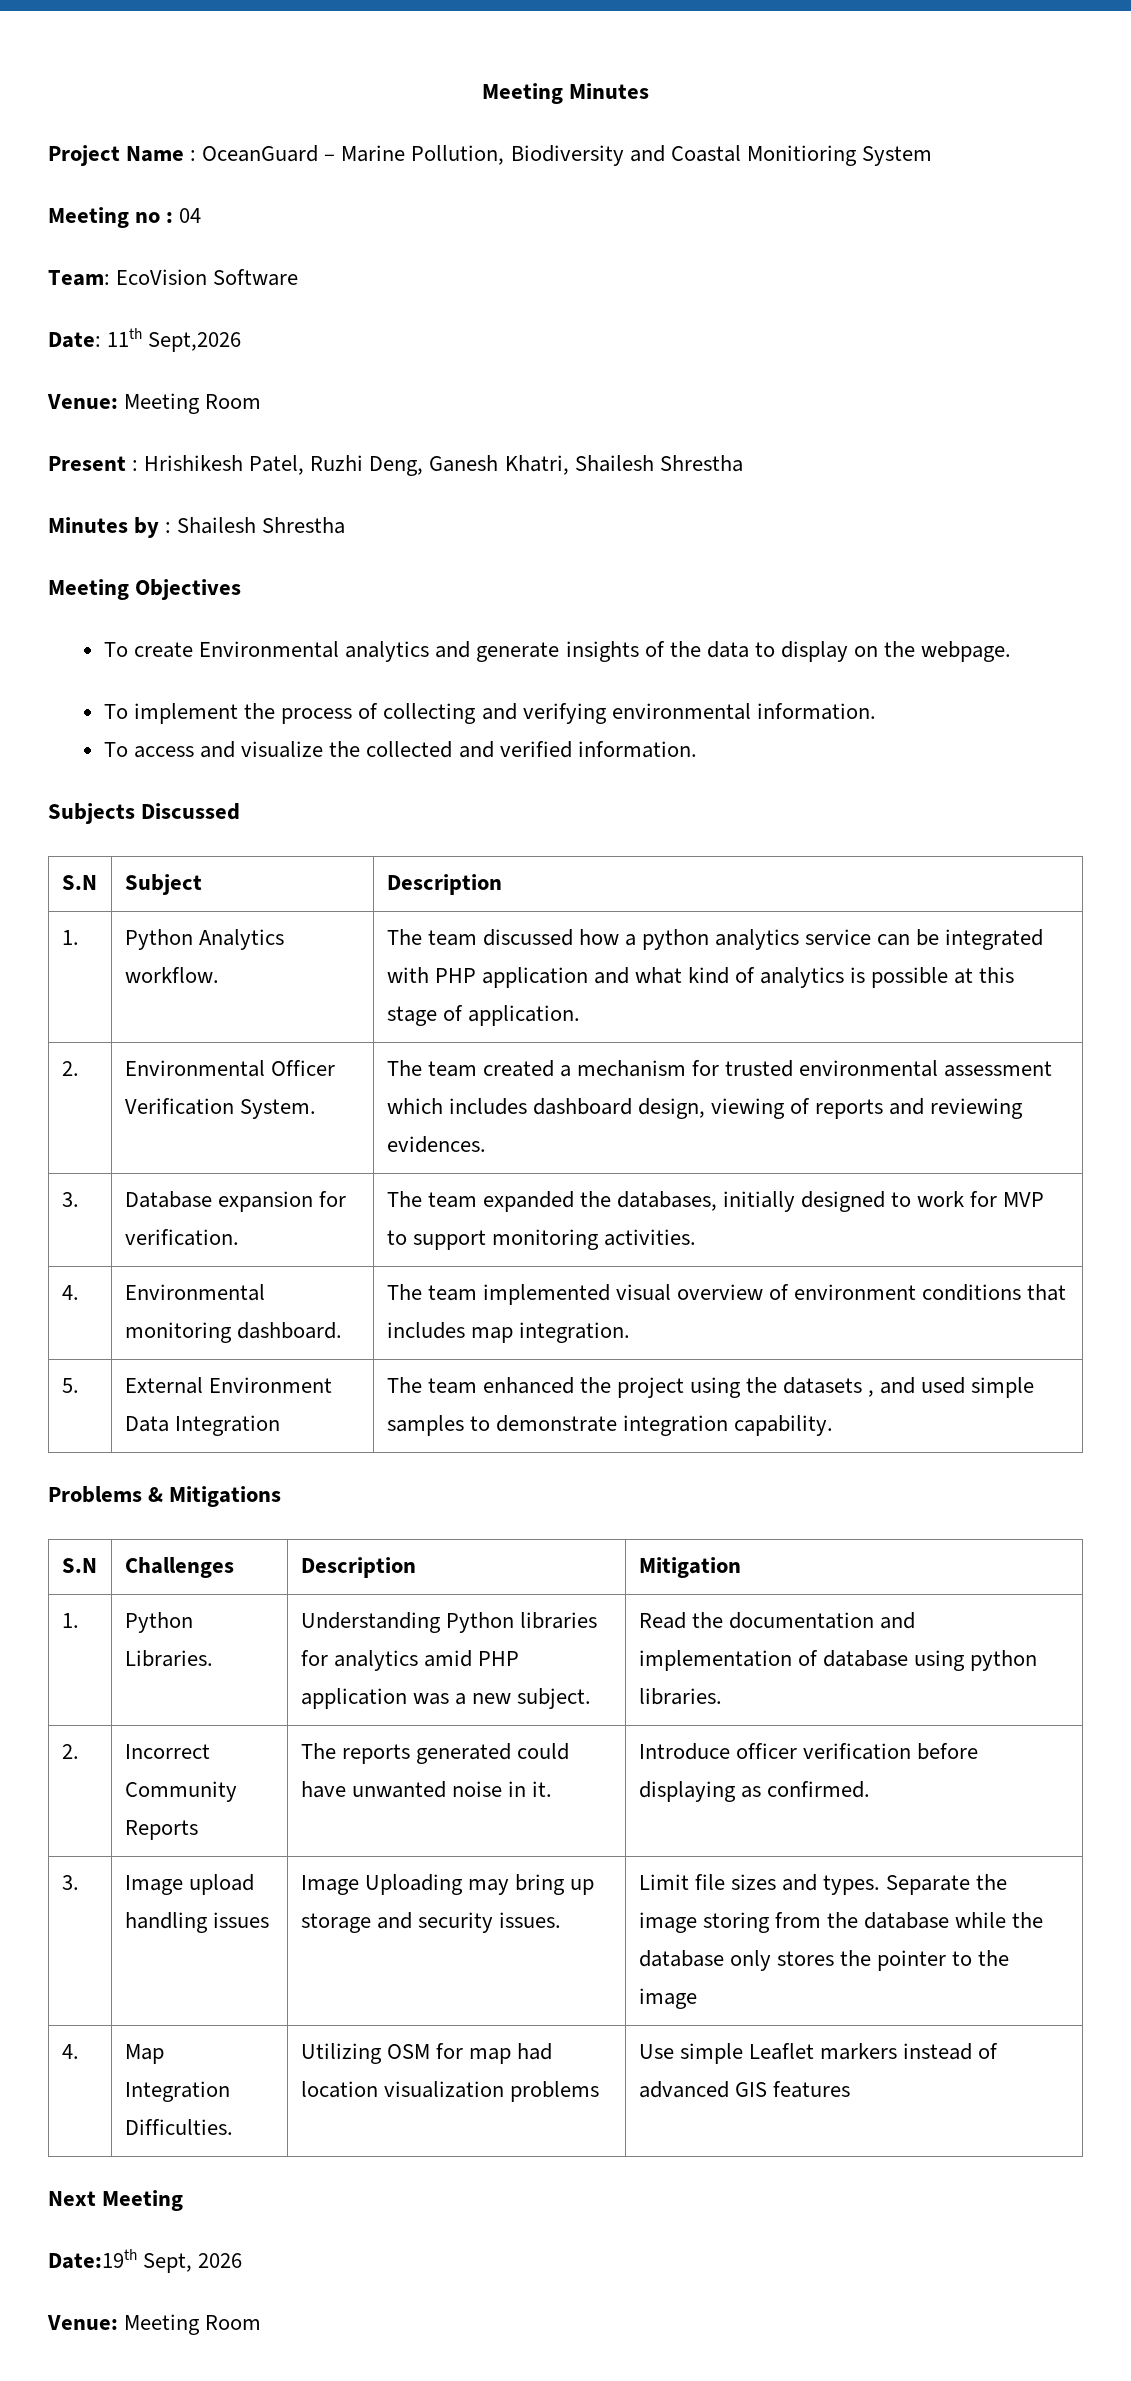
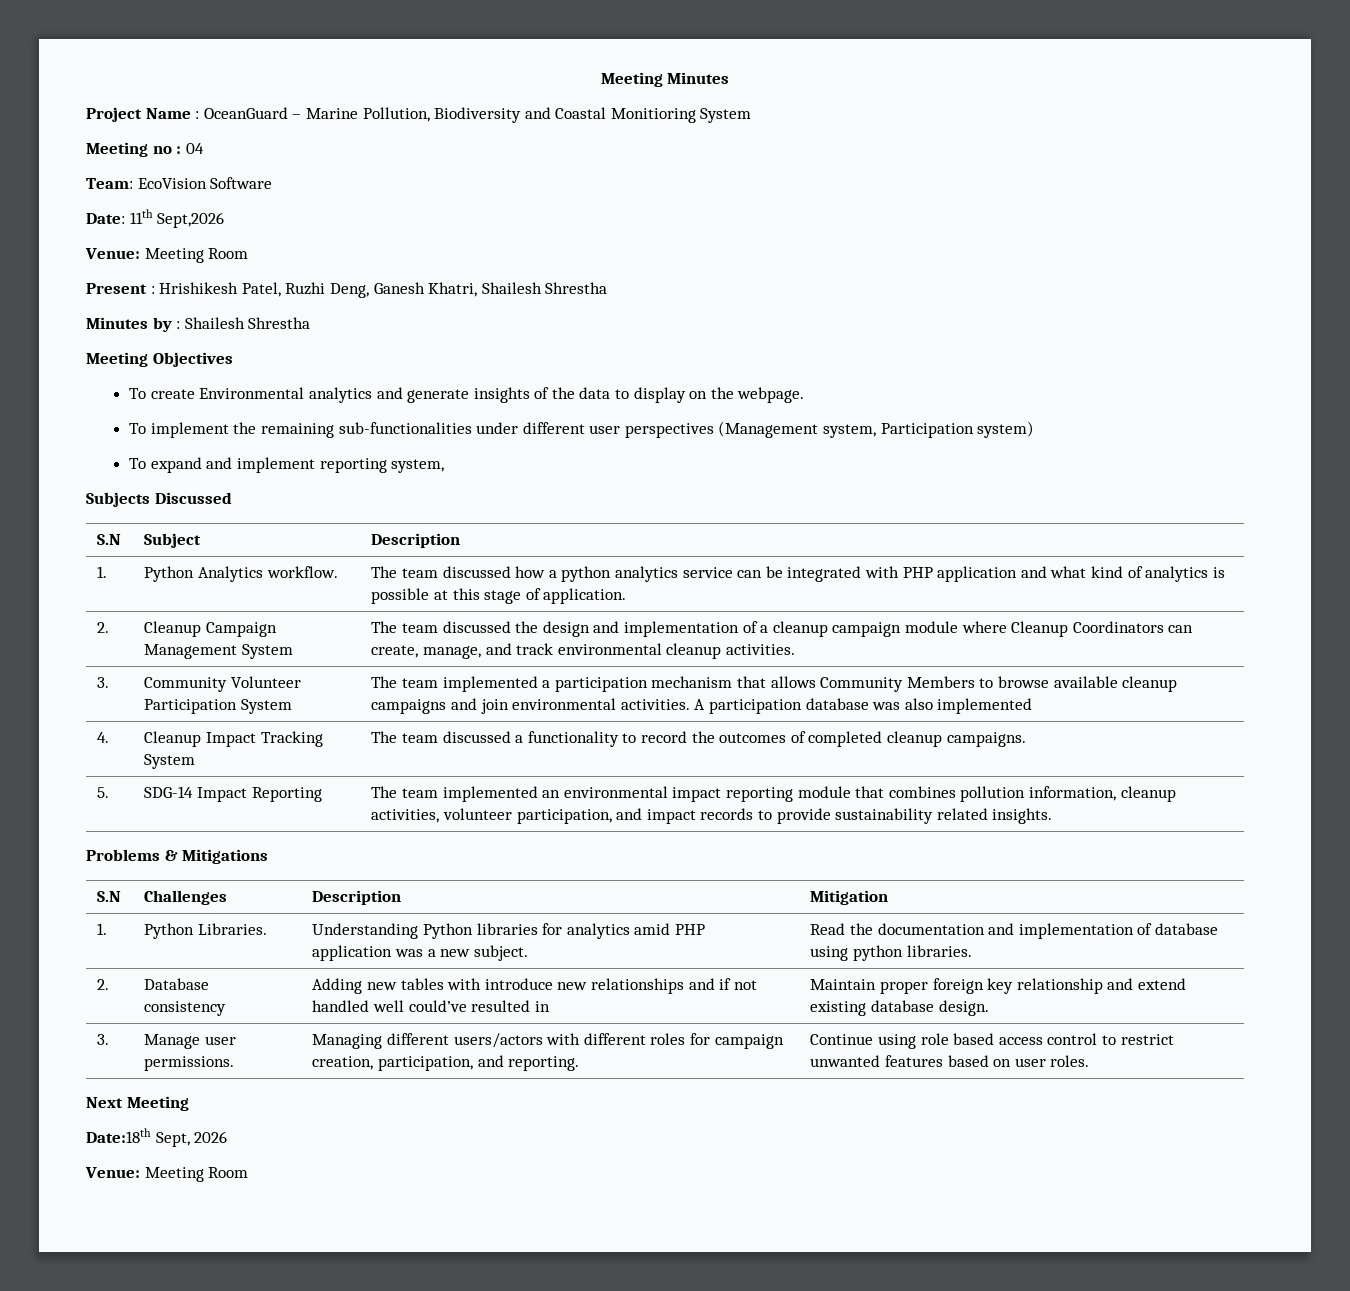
[281,703,876,724] [104,741,697,758] process of collecting and verifying environmental information. // To access and visualize the collected and verified information. -> [260,421,1035,438] [129,457,445,473] remaining sub-functionalities under different user perspectives (Management system, Participation system) // To expand and implement reporting system,
[124,1060,335,1077] [124,1098,316,1119] [386,1060,1053,1077] [386,1098,1024,1119] [386,1136,486,1153] [61,1192,79,1207] [124,1191,346,1212] [124,1229,239,1246] [386,1191,1045,1212] [386,1229,696,1250] [61,1285,79,1300] [124,1284,265,1301] [124,1322,342,1343] [386,1284,1067,1305] [386,1322,630,1343] [61,1378,79,1393] [124,1377,332,1394] [124,1415,280,1436] [386,1377,1035,1398] [386,1415,833,1436] Environmental Officer Verification System. | The team created a mechanism for trusted environmental assessment which includes dashboard design, viewing of reports and reviewing evidences. // 3. | Database expansion for verification. | The team expanded the databases, initially designed to work for MVP to support monitoring activities. // 4. | Environmental monitoring dashboard. | The team implemented visual overview of environment conditions that includes map integration. // 5. | External Environment Data Integration | The team enhanced the project using the datasets , and used simple samples to demonstrate integration capability. -> [144,621,278,637] [144,644,294,659] [371,621,1194,637] [371,643,796,659] [97,677,110,688] [144,676,302,692] [144,699,293,714] [371,676,1178,692] [371,698,1033,714] [97,732,110,743] [144,731,323,747] [144,754,196,769] [371,731,1026,747] [97,787,110,798] [144,786,322,802] [371,786,1176,802] [371,808,1053,824] Cleanup Campaign Management System | The team discussed the design and implementation of a cleanup campaign module where Cleanup Coordinators can create, manage, and track environmental cleanup activities. // 3. | Community Volunteer Participation System | The team implemented a participation mechanism that allows Community Members to browse available cleanup campaigns and join environmental activities. A participation database was also implemented // 4. | Cleanup Impact Tracking System | The team discussed a functionality to record the outcomes of completed cleanup campaigns. // 5. | SDG-14 Impact Reporting | The team implemented an environmental impact reporting module that combines pollution information, cleanup activities, volunteer participation, and impact records to provide sustainability related insights.
[124,1744,210,1759] [124,1781,237,1802] [124,1820,198,1840] [300,1743,569,1764] [300,1781,552,1798] [638,1743,978,1760] [638,1781,870,1802] [61,1875,79,1890] [124,1874,254,1895] [124,1912,269,1933] [300,1874,594,1895] [300,1912,561,1933] [638,1874,1008,1895] [638,1912,1044,1933] [638,1950,1010,1971] [638,1988,697,2009] [61,2044,79,2059] [124,2044,164,2064] [124,2081,230,2102] [124,2119,233,2135] [300,2043,552,2064] [300,2081,599,2102] [638,2043,998,2064] [638,2081,850,2098] Incorrect Community Reports | The reports generated could have unwanted noise in it. | Introduce officer verification before displaying as confirmed. // 3. | Image upload handling issues | Image Uploading may bring up storage and security issues. | Limit file sizes and types. Separate the image storing from the database while the database only stores the pointer to the image // 4. | Map Integration Difficulties. | Utilizing OSM for map had location visualization problems | Use simple Leaflet markers instead of advanced GIS features -> [144,978,210,990] [144,1001,227,1016] [312,978,757,994] [312,1000,550,1012] [810,978,1187,994] [810,1000,989,1016] [97,1034,110,1045] [144,1034,237,1049] [144,1056,235,1071] [312,1033,784,1049] [312,1055,580,1071] [810,1033,1174,1049] [810,1055,1090,1067] Database consistency | Adding new tables with introduce new relationships and if not handled well could’ve resulted in | Maintain proper foreign key relationship and extend existing database design. // 3. | Manage user permissions. | Managing different users/actors with different roles for campaign creation, participation, and reporting. | Continue using role based access control to restrict unwanted features based on user roles.
[48,2249,137,2269] Date:19th -> [86,1128,151,1143] Date:18th

